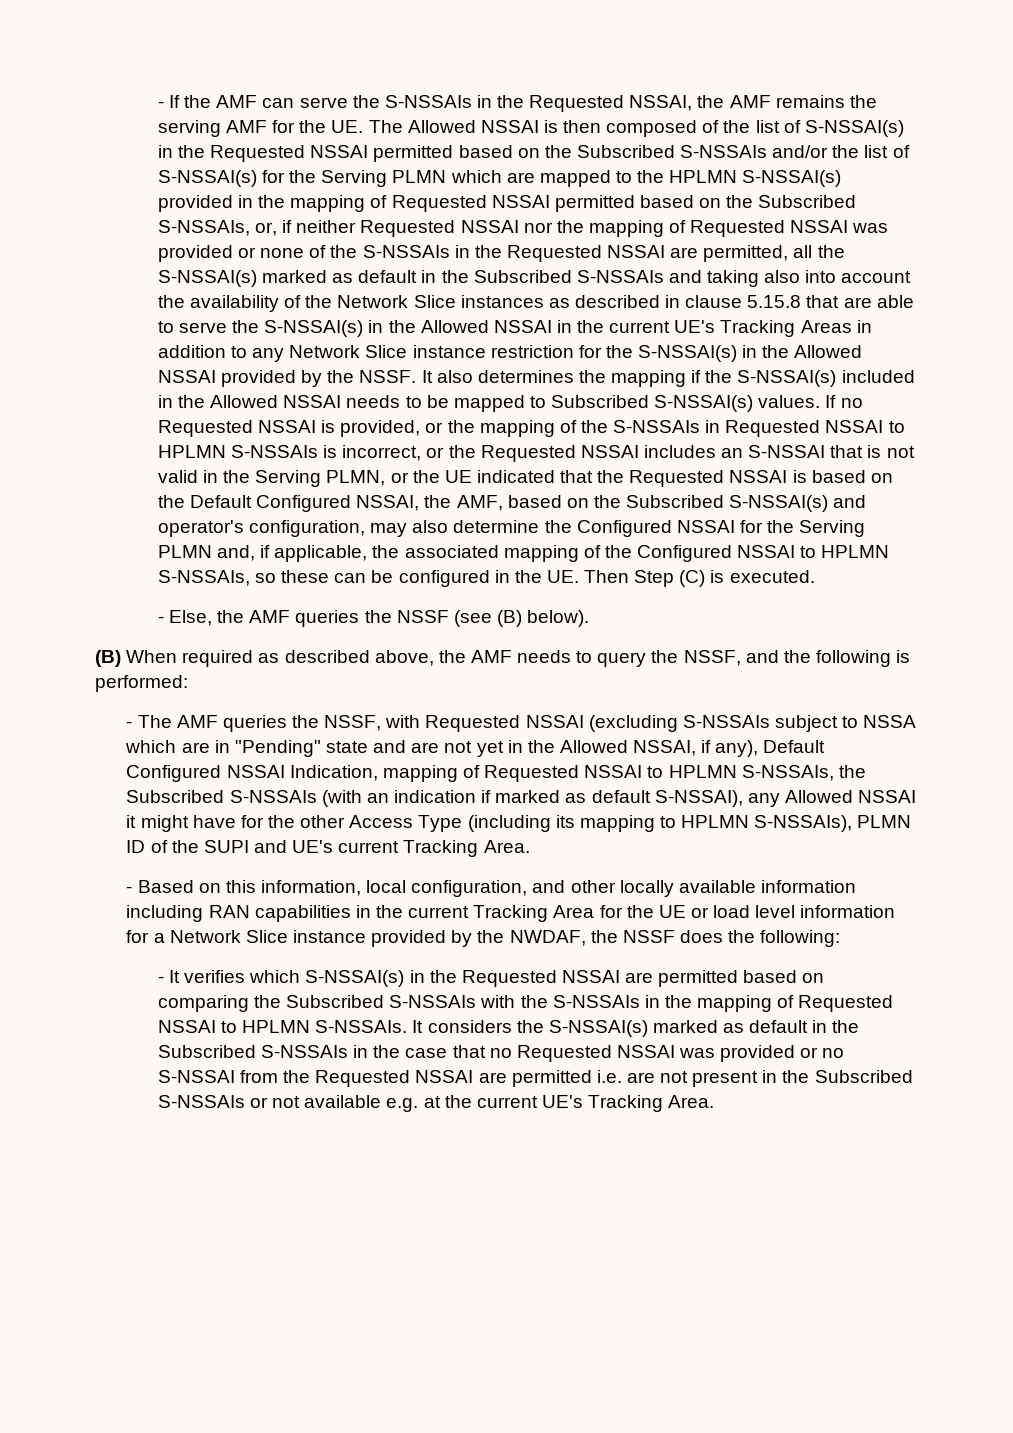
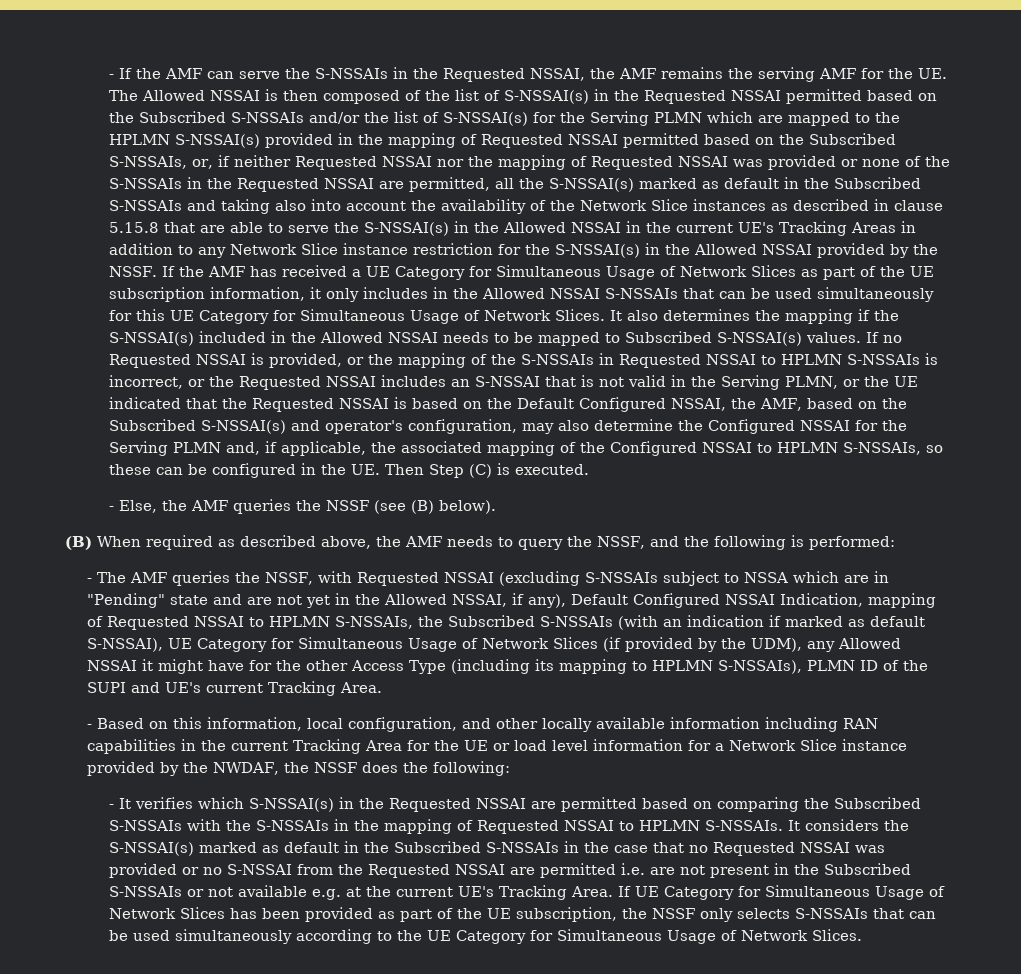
(417, 376) none -> [162,265,935,280] [109,287,935,302] [109,309,606,324] If the AMF has received a UE Category for Simultaneous Usage of Network Slices as part of the UE subscription information, it only includes in the Allowed NSSAI S-NSSAIs that can be used simultaneously for this UE Category for Simultaneous Usage of Network Slices.
(743, 798) none -> [168,637,803,652] UE Category for Simultaneous Usage of Network Slices (if provided by the UDM),
(715, 1101) none -> [618,885,946,900] [109,907,937,922] [109,929,863,944] If UE Category for Simultaneous Usage of Network Slices has been provided as part of the UE subscription, the NSSF only selects S-NSSAIs that can be used simultaneously according to the UE Category for Simultaneous Usage of Network Slices.

